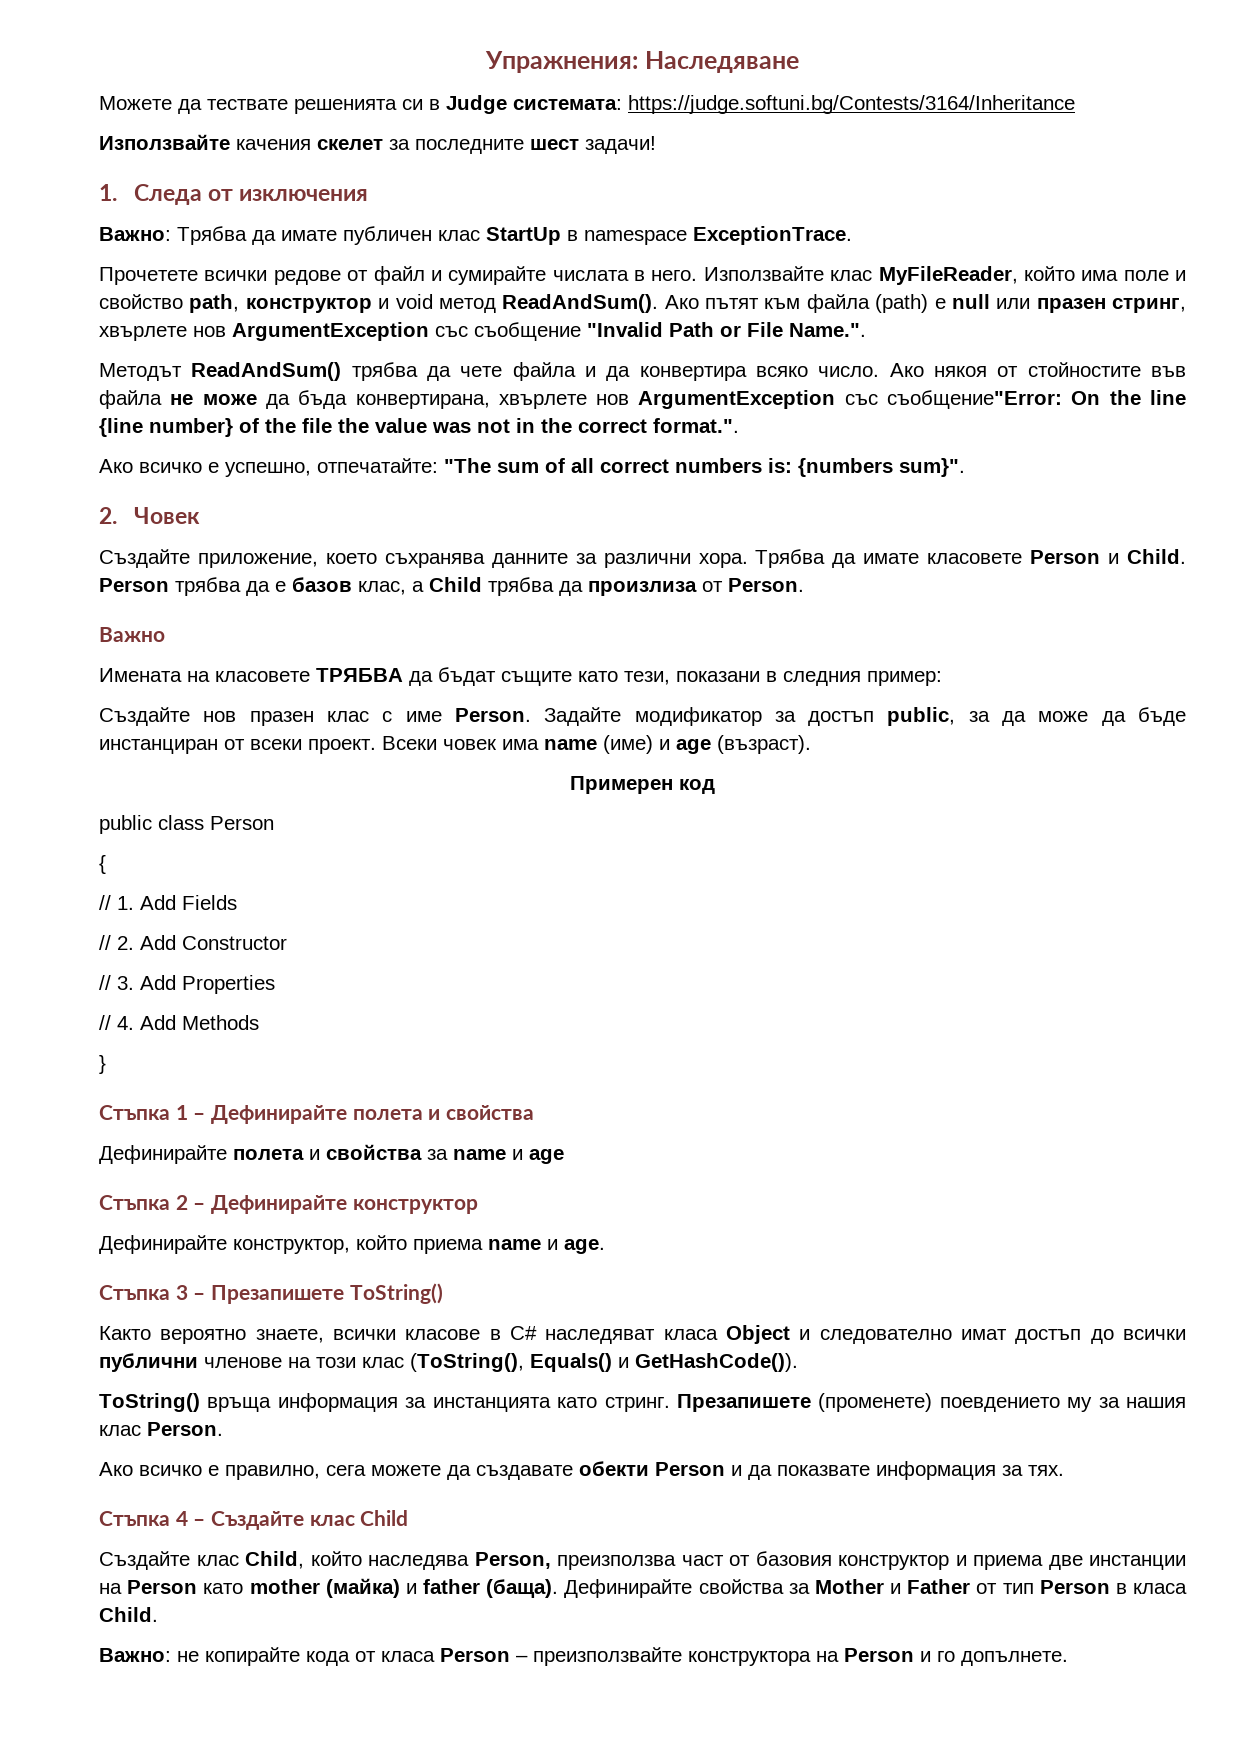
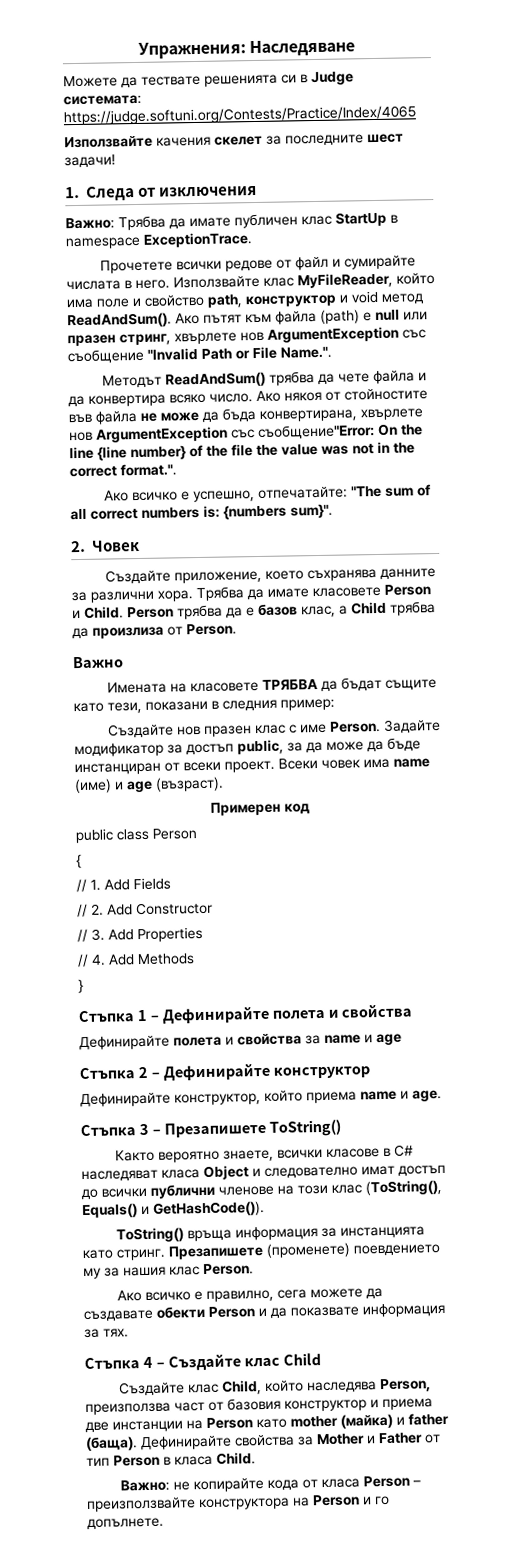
[628,95,1075,114] https://judge.softuni.bg/Contests/3164/Inheritance -> [63,105,416,126] https://judge.softuni.org/Contests/Practice/Index/4065

